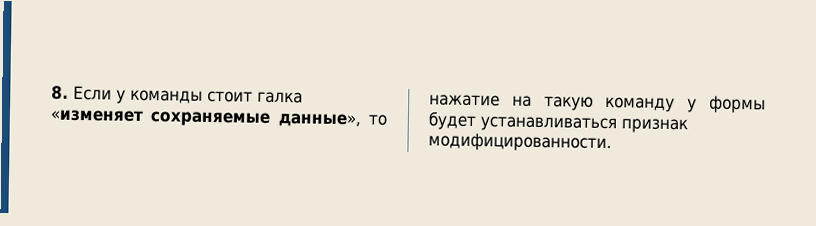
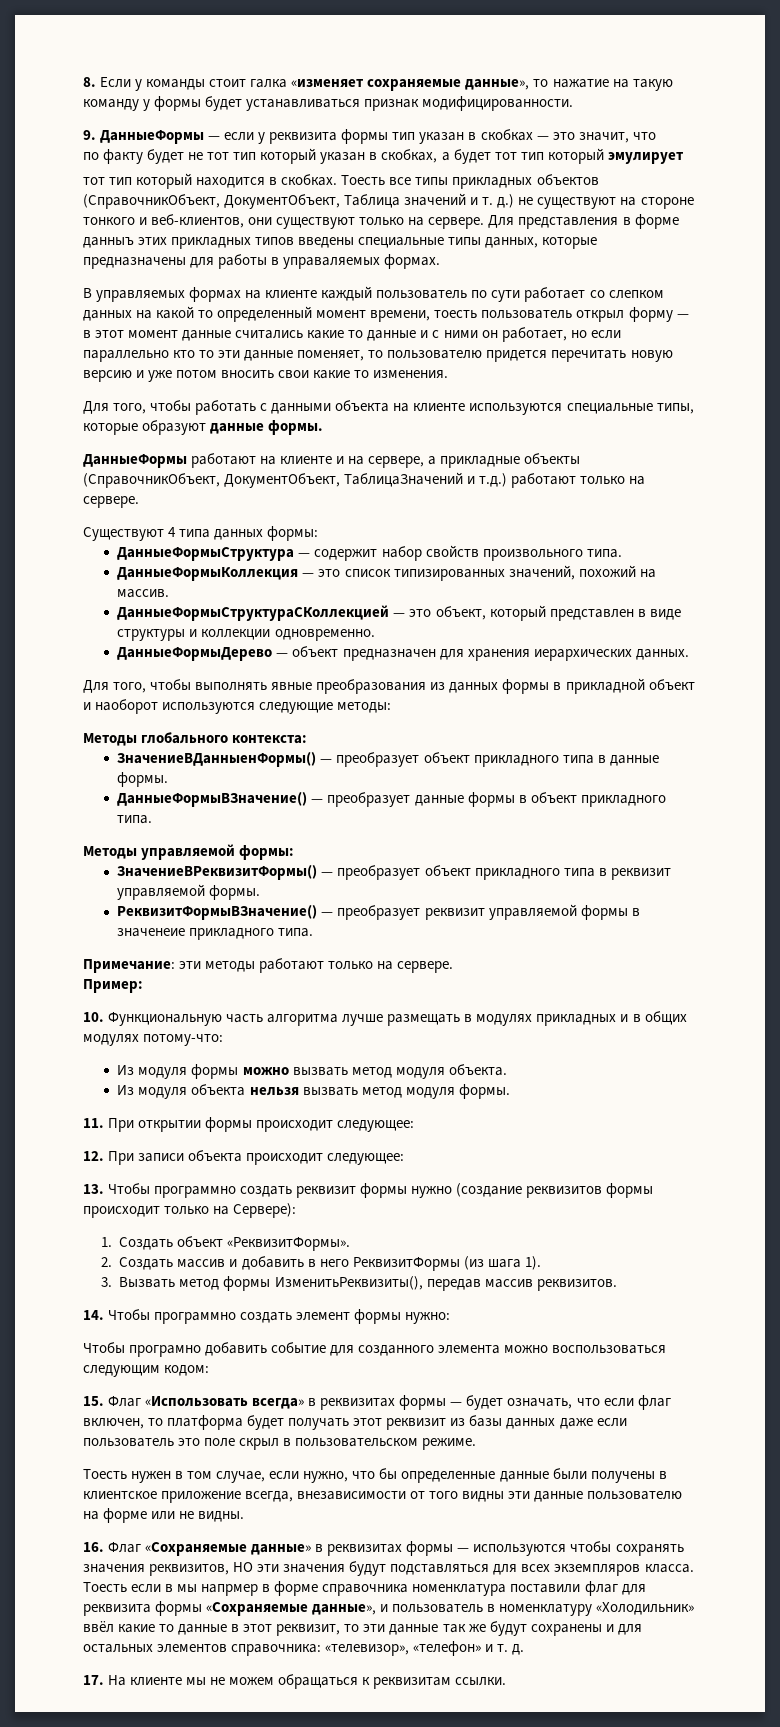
(612, 142) none -> [83,129,656,144] [83,148,683,164] [83,173,599,189] [83,193,694,209] [83,214,679,229] [83,237,598,249] [83,254,441,269] [83,286,664,302] [83,306,689,322] [83,327,621,342] [83,350,673,362] [83,370,449,382] [83,400,694,415] [83,420,324,435] [83,453,581,468] [83,472,646,488] [83,496,139,508] [83,526,319,541] [117,545,622,561] [117,565,656,581] [117,589,170,598] [117,605,681,621] [117,629,375,641] [117,646,689,661] [83,678,695,694] [83,699,392,714] [83,732,308,746] [117,752,659,767] [117,772,169,787] [117,792,666,807] [117,815,153,824] [83,844,295,860] [117,865,671,880] [117,884,261,900] [117,904,640,920] [117,928,314,940] [83,958,454,973] [83,979,143,993] [83,1011,687,1026] [83,1034,224,1046] [117,1064,507,1079] [117,1084,510,1099] [83,1117,415,1132] [83,1150,405,1165] [83,1183,654,1198] [83,1203,297,1218] [100,1236,351,1251] [100,1256,541,1271] [100,1276,617,1291] [83,1309,451,1324] [83,1342,667,1357] [83,1365,210,1377] [83,1395,671,1410] [83,1415,627,1430] [83,1438,477,1450] [83,1468,667,1483] [83,1491,683,1503] [83,1508,245,1523] [83,1541,684,1556] [83,1561,694,1576] [83,1581,646,1596] [83,1601,695,1616] [83,1621,642,1636] [83,1641,525,1656] [83,1674,507,1689] // 9. ДанныеФормы — если у реквизита формы тип указан в скобках — это значит, что // по факту будет не тот тип который указан в скобках, а будет тот тип который эмулирует // тот тип который находится в скобках. Тоесть все типы прикладных объектов (СправочникОбъект, ДокументОбъект, Таблица значений и т. д.) не существуют на стороне тонкого и веб-клиентов, они существуют только на сервере. Для представления в форме данныъ этих прикладных типов введены специальные типы данных, которые предназначены для работы в управаляемых формах. // В управляемых формах на клиенте каждый пользователь по сути работает со слепком данных на какой то определенный момент времени, тоесть пользователь открыл форму — в этот момент данные считались какие то данные и с ними он работает, но если параллельно кто то эти данные поменяет, то пользователю придется перечитать новую версию и уже потом вносить свои какие то изменения. // Для того, чтобы работать с данными объекта на клиенте используются специальные типы, которые образуют данные формы. // ДанныеФормы работают на клиенте и на сервере, а прикладные объекты (СправочникОбъект, ДокументОбъект, ТаблицаЗначений и т.д.) работают только на сервере. // Существуют 4 типа данных формы: // ДанныеФормыСтруктура — содержит набор свойств произвольного типа. // ДанныеФормыКоллекция — это список типизированных значений, похожий на массив. // ДанныеФормыСтруктураСКоллекцией — это объект, который представлен в виде структуры и коллекции одновременно. // ДанныеФормыДерево — объект предназначен для хранения иерархических данных. // Для того, чтобы выполнять явные преобразования из данных формы в прикладной объект и наоборот используются следующие методы: // Методы глобального контекста: // ЗначениеВДанныенФормы() — преобразует объект прикладного типа в данные формы. // ДанныеФормыВЗначение() — преобразует данные формы в объект прикладного типа. // Методы управляемой формы: // ЗначениеВРеквизитФормы() — преобразует объект прикладного типа в реквизит управляемой формы. // РеквизитФормыВЗначение() — преобразует реквизит управляемой формы в значенеие прикладного типа. // Примечание: эти методы работают только на сервере. // Пример: // 10. Функциональную часть алгоритма лучше размещать в модулях прикладных и в общих модулях потому-что: // Из модуля формы можно вызвать метод модуля объекта. // Из модуля объекта нельзя вызвать метод модуля формы. // 11. При открытии формы происходит следующее: // 12. При записи объекта происходит следующее: // 13. Чтобы программно создать реквизит формы нужно (создание реквизитов формы происходит только на Сервере): // 1. Создать объект «РеквизитФормы». // 2. Создать массив и добавить в него РеквизитФормы (из шага 1). // 3. Вызвать метод формы ИзменитьРеквизиты(), передав массив реквизитов. // 14. Чтобы программно создать элемент формы нужно: // Чтобы програмно добавить событие для созданного элемента можно воспользоваться следующим кодом: // 15. Флаг «Использовать всегда» в реквизитах формы — будет означать, что если флаг включен, то платформа будет получать этот реквизит из базы данных даже если пользователь это поле скрыл в пользовательском режиме. // Тоесть нужен в том случае, если нужно, что бы определенные данные были получены в клиентское приложение всегда, внезависимости от того видны эти данные пользователю на форме или не видны. // 16. Флаг «Сохраняемые данные» в реквизитах формы — используются чтобы сохранять значения реквизитов, НО эти значения будут подставляться для всех экземпляров класса. Тоесть если в мы напрмер в форме справочника номенклатура поставили флаг для реквизита формы «Сохраняемые данные», и пользователь в номенклатуру «Холодильник» ввёл какие то данные в этот реквизит, то эти данные так же будут сохранены и для остальных элементов справочника: «телевизор», «телефон» и т. д. // 17. На клиенте мы не можем обращаться к реквизитам ссылки.

